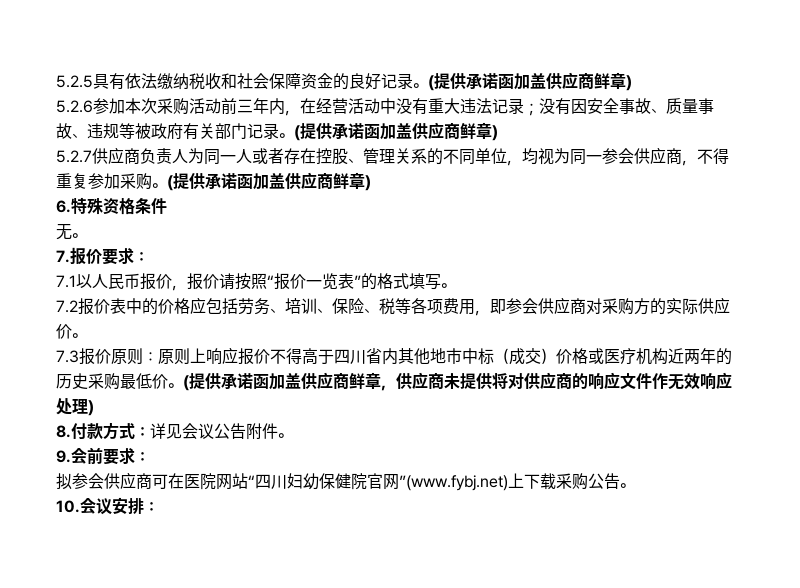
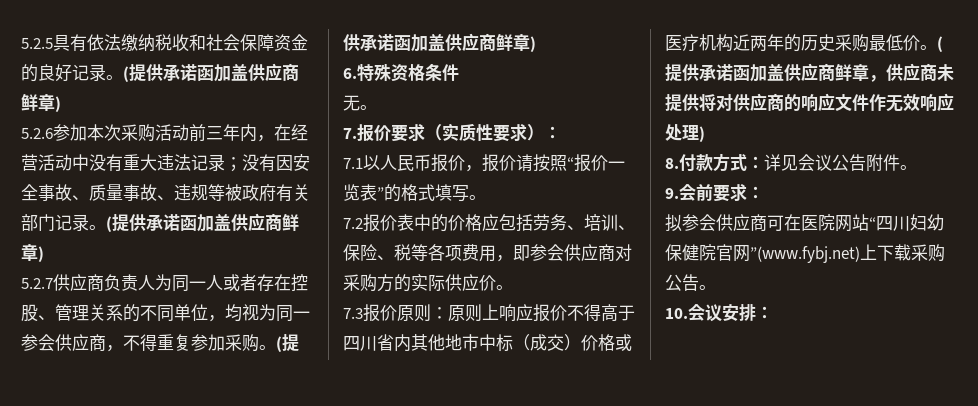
(134, 256) none -> [425,123,544,142] （实质性要求）

